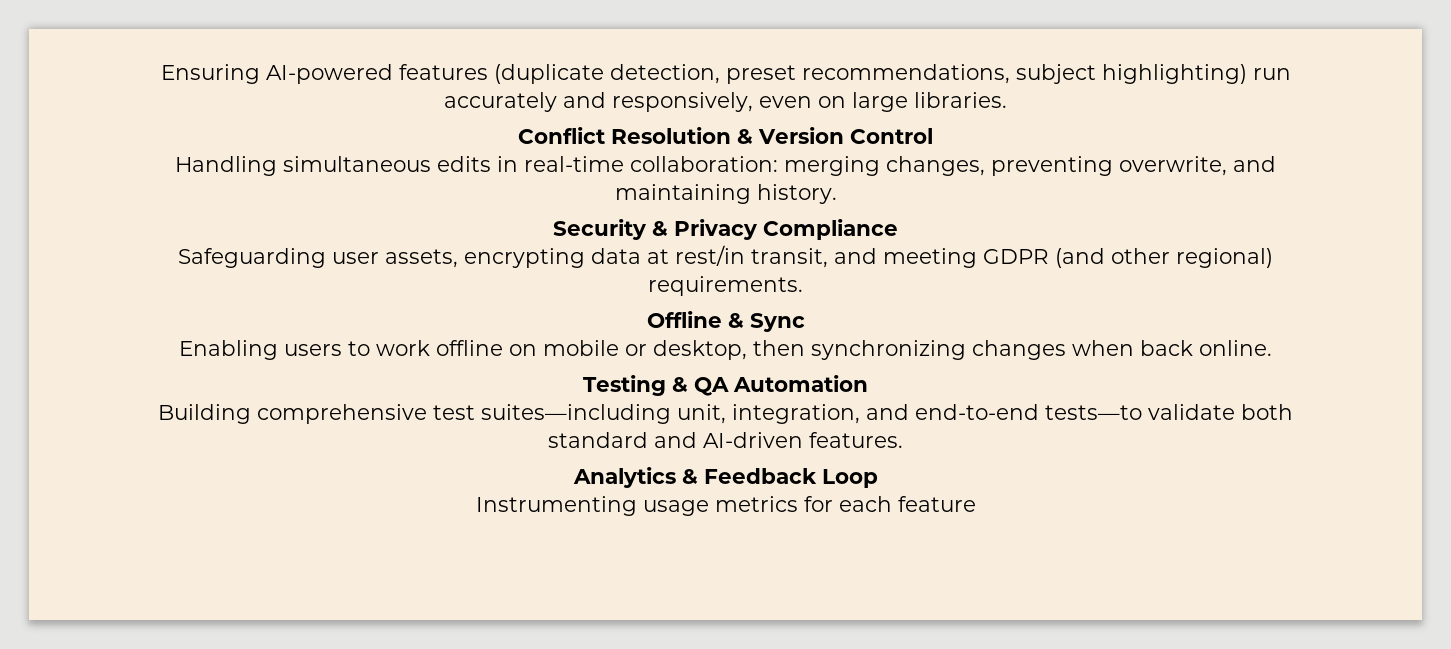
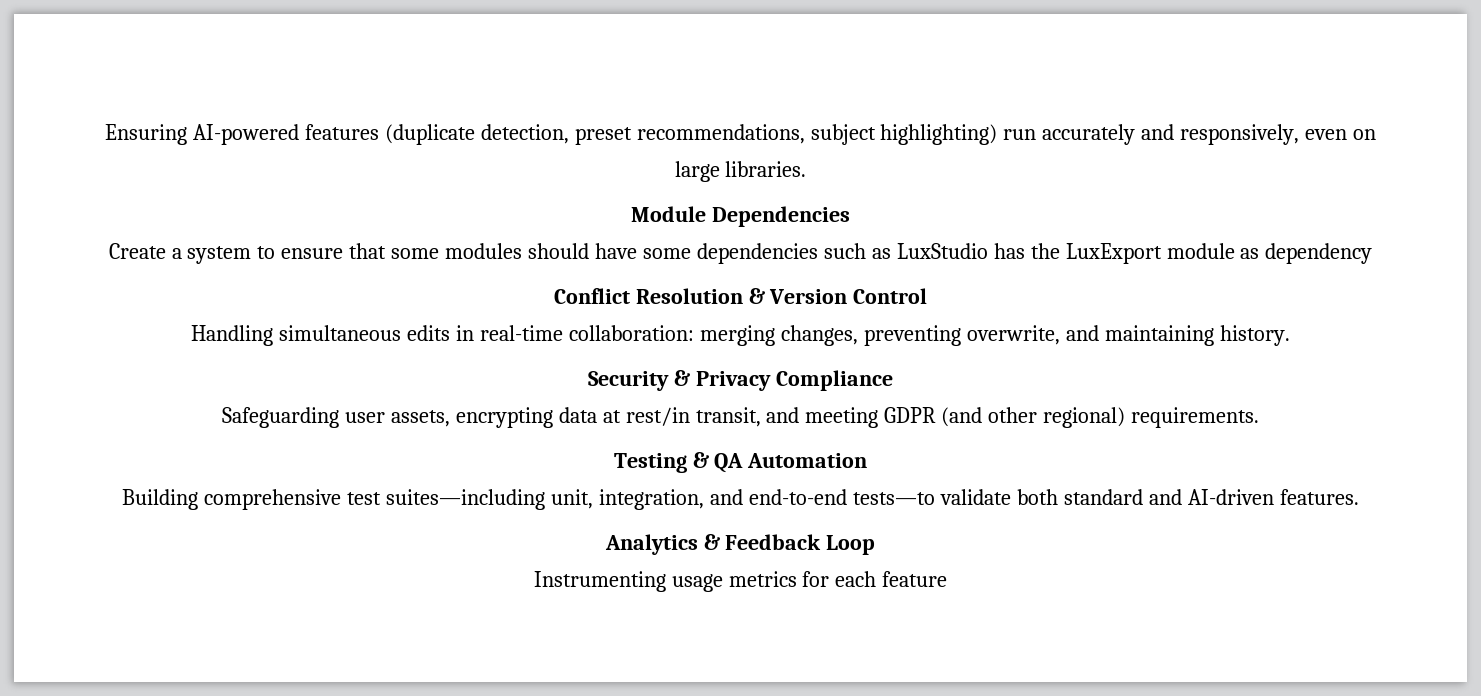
(1007, 100) none -> [631,206,850,227] [108,243,1373,264] // Module Dependencies // Create a system to ensure that some modules should have some dependencies such as LuxStudio has the LuxExport module as dependency
[646,311,805,332] [179,340,1272,360] // Offline & Sync // Enabling users to work offline on mobile or desktop, then synchronizing changes when back online. -> (1260, 417) none

